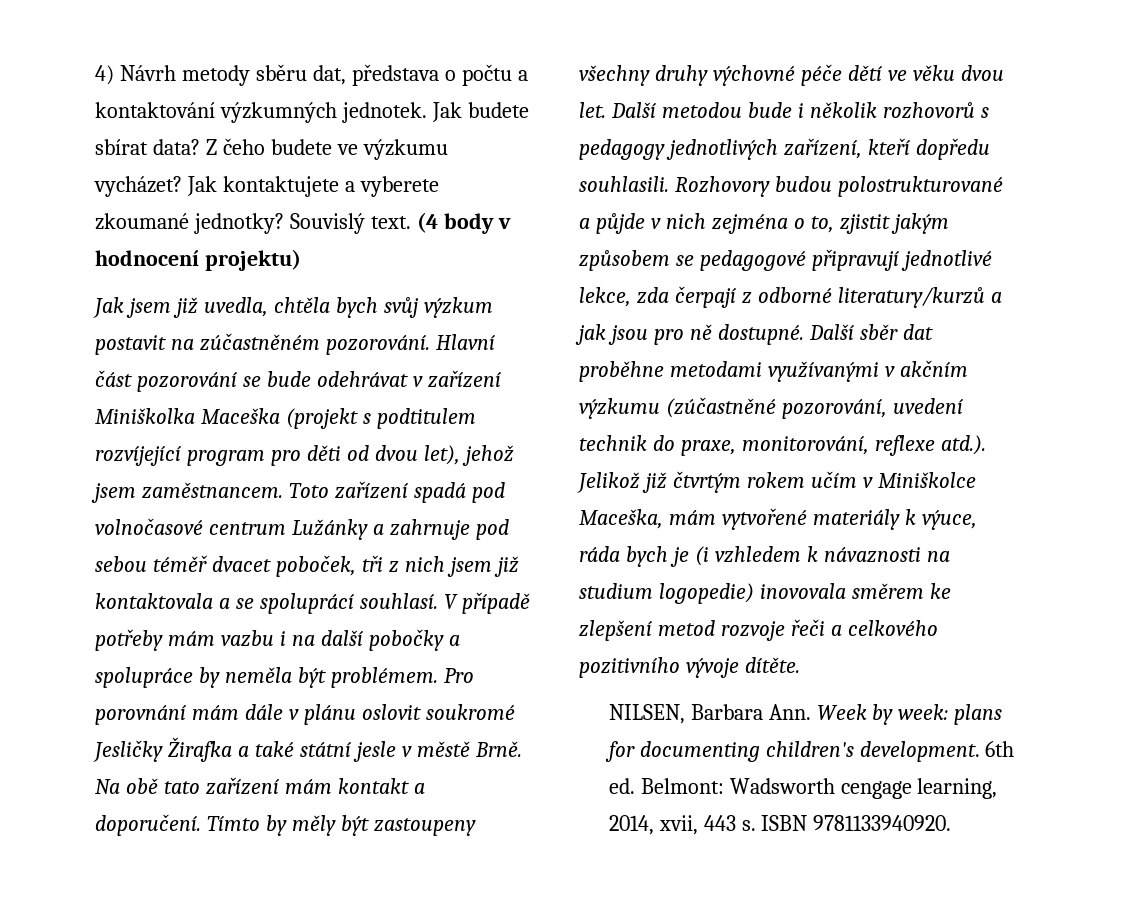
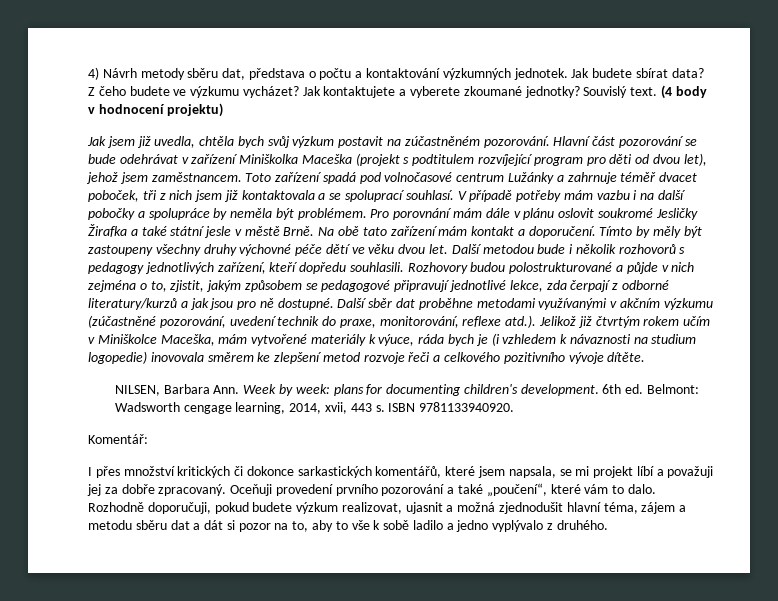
[475,519,509,540] [95,556,147,572] pod sebou -> (617, 178) none
[259,593,354,614] spoluprácí -> [345,190,406,202] spoluprací
[839,214,890,234] zjistit -> [170,280,205,292] zjistit,
(952, 823) none -> [88,434,148,444] [88,466,714,478] [87,483,656,497] [88,502,687,514] [88,520,608,532] // Komentář: // I přes množství kritických či dokonce sarkastických komentářů, které jsem napsala, se mi projekt líbí a považuji jej za dobře zpracovaný. Oceňuji provedení prvního pozorování a také „poučení“, které vám to dalo. Rozhodně doporučuji, pokud budete výzkum realizovat, ujasnit a možná zjednodušit hlavní téma, zájem a metodu sběru dat a dát si pozor na to, aby to vše k sobě ladilo a jedno vyplývalo z druhého.

